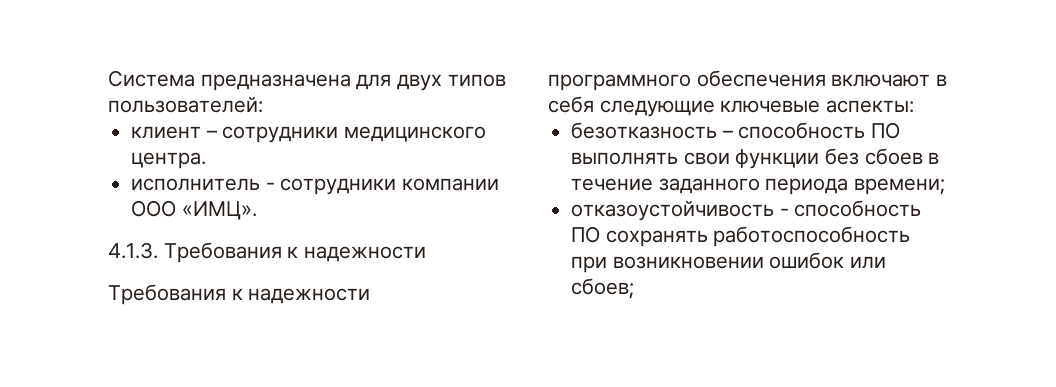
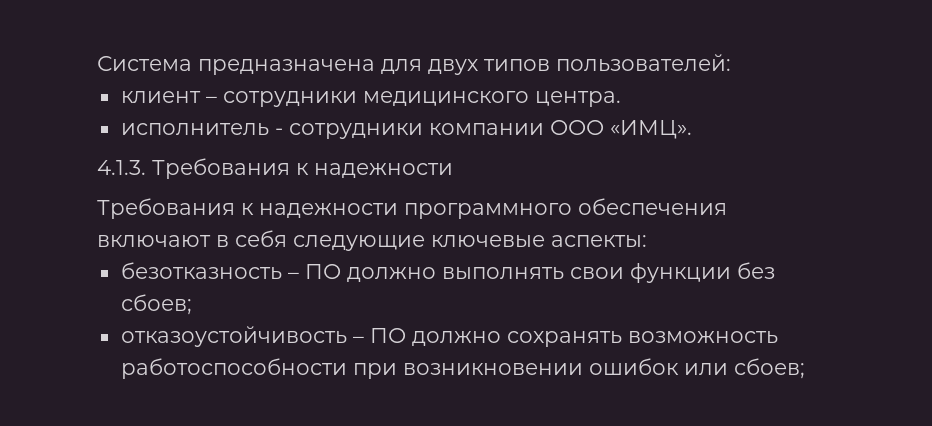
[738,122,901,139] способность ПО -> [304,264,436,282] ПО должно
[864,148,940,165] [571,178,946,195] [571,200,922,221] [571,226,911,247] сбоев в течение заданного периода времени; // отказоустойчивость - способность ПО сохранять работоспособность -> [120,294,192,315] [120,326,778,347] [120,358,347,379] сбоев; // отказоустойчивость – ПО должно сохранять возможность работоспособности

